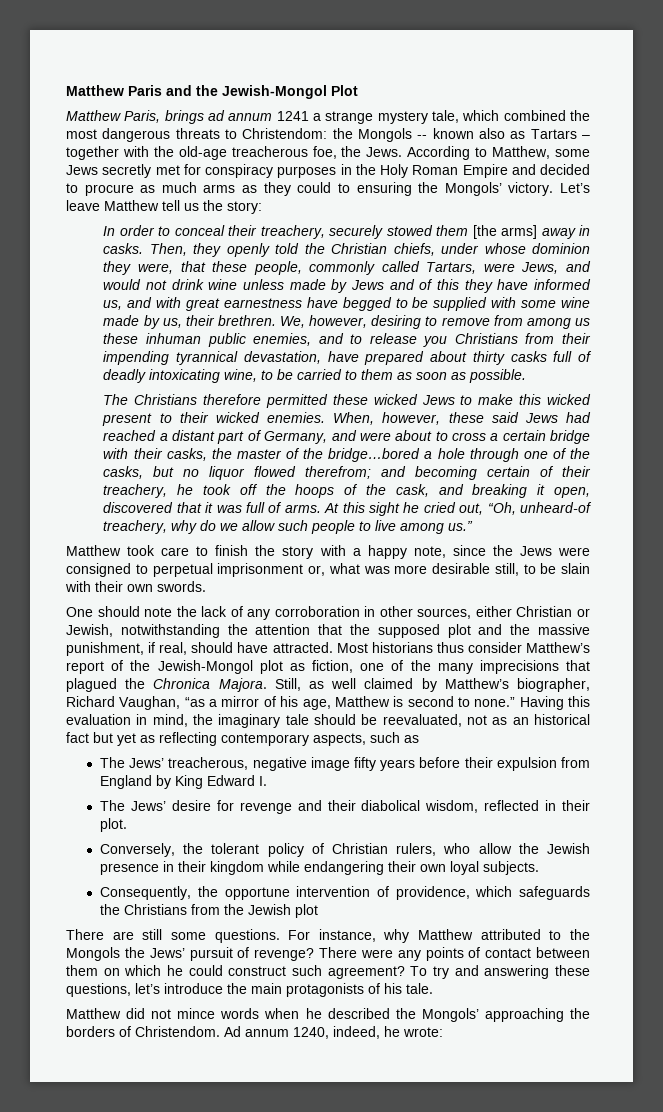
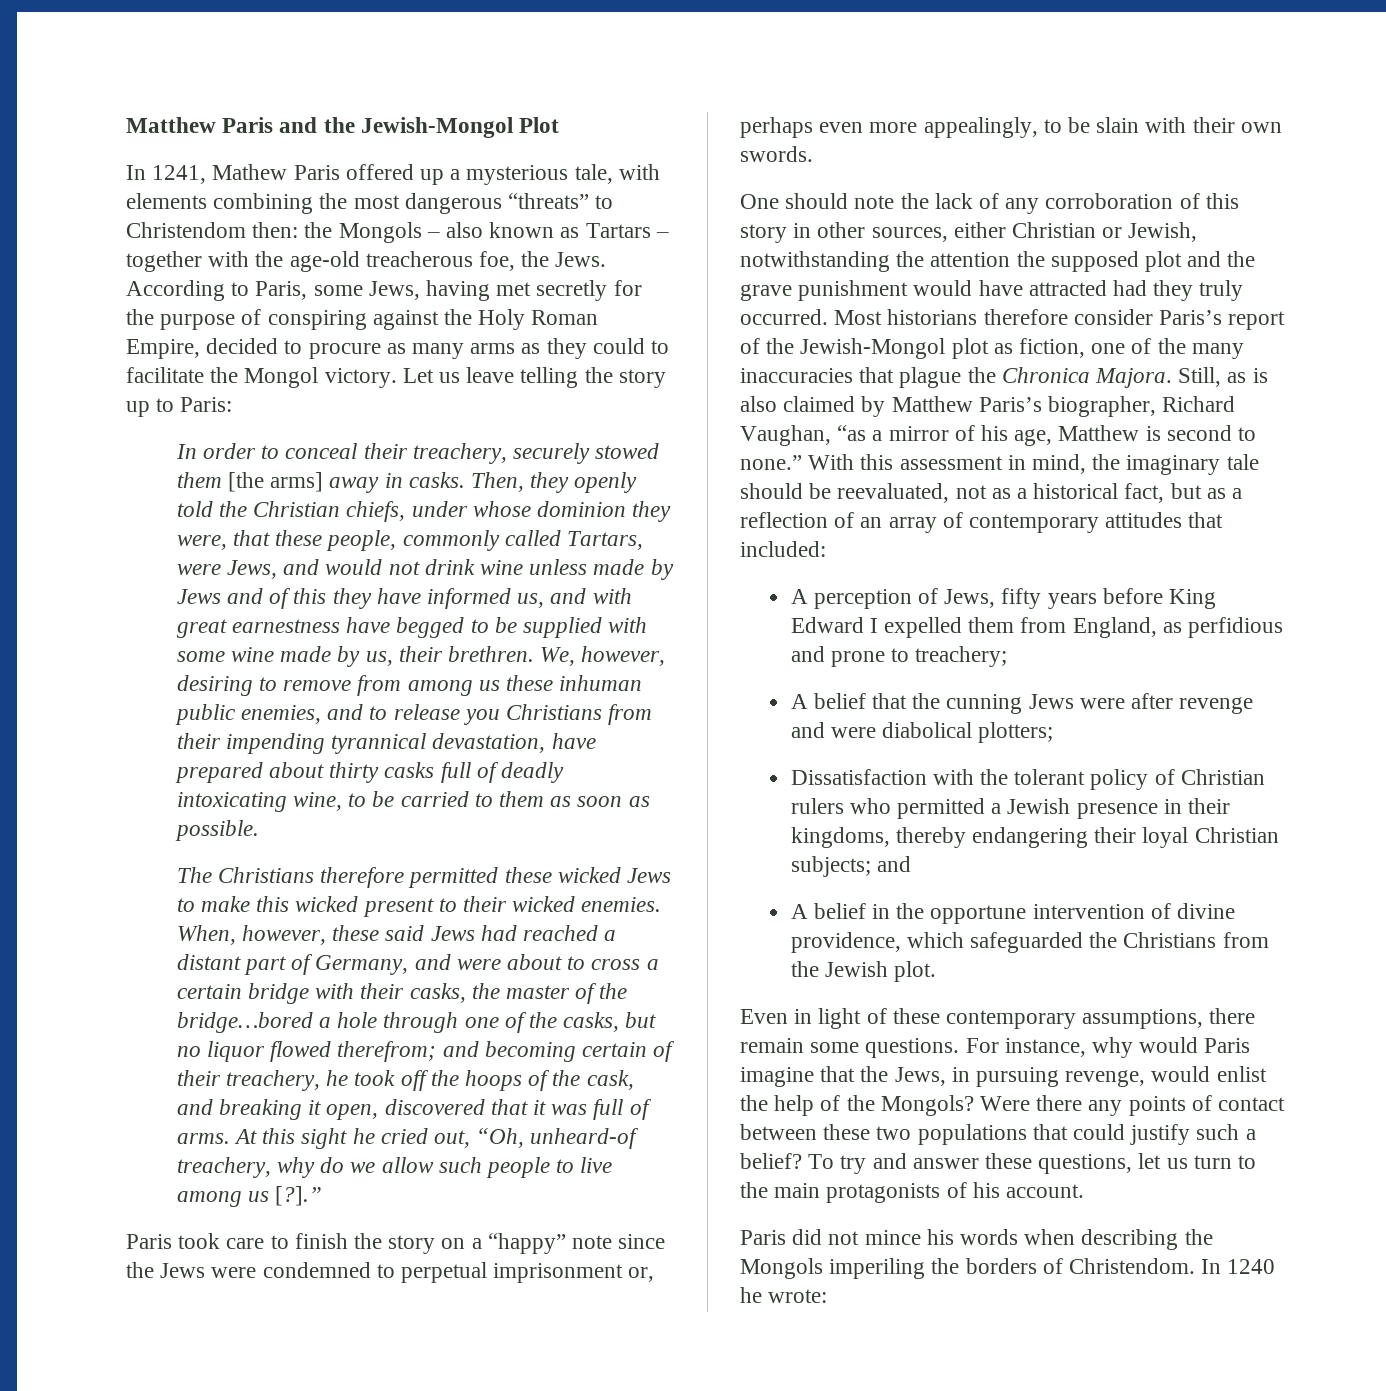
[66,110,590,124] [66,128,505,142] Matthew Paris, brings ad annum 1241 a strange mystery tale, which combined the most dangerous threats to Christendom: the Mongols -- known also -> [126,164,660,185] [126,193,614,214] [126,222,555,243] In 1241, Mathew Paris offered up a mysterious tale, with elements combining the most dangerous “threats” to Christendom then: the Mongols – also known
[178,146,227,160] old-age -> [289,251,360,272] age-old
[492,146,591,159] [66,164,352,178] Matthew, some Jews secretly met for conspiracy purposes in -> [255,280,642,301] [126,309,439,330] Paris, some Jews, having met secretly for the purpose of conspiring against
[462,164,536,178] Empire and -> [126,339,200,359] Empire,
[161,182,197,193] much -> [412,343,465,359] many
[356,182,591,196] [66,200,262,214] ensuring the Mongols’ victory. Let’s leave Matthew tell us the story: -> [126,367,666,388] [126,397,233,417] facilitate the Mongol victory. Let us leave telling the story up to Paris:
[448,521,474,531] [66,545,121,556] us.” // Matthew -> [247,1186,323,1206] [126,1234,172,1249] us [?].” // Paris
[319,545,446,559] with a happy note, -> [441,1233,613,1254] on a “happy” note
[66,563,131,577] consigned -> [262,1262,371,1278] condemned
[328,563,519,576] what was more desirable still, -> [740,117,1038,138] perhaps even more appealingly,
(360, 611) none -> [1179,193,1239,209] [740,224,787,243] of this story
[318,624,343,635] that -> (1011, 259) none
[538,624,591,635] [66,642,591,656] massive punishment, if real, should have attracted. Most historians thus consider Matthew’s -> [740,280,1244,301] [740,309,1223,325] grave punishment would have attracted had they truly occurred. Most historians therefore consider Paris’s
[479,660,591,674] [66,678,117,692] imprecisions that plagued -> [740,367,962,388] inaccuracies that plague
[331,678,509,692] well claimed by Matthew’s -> [1252,368,1268,383] [740,396,1042,417] is also claimed by Matthew Paris’s
[519,696,590,710] [66,714,131,725] Having this evaluation -> [808,454,1003,470] With this assessment
[512,714,590,725] [66,732,419,746] [100,757,590,771] [100,775,268,789] [100,800,590,814] [100,818,128,832] [100,843,176,857] an historical fact but yet as reflecting contemporary aspects, such as // The Jews’ treacherous, negative image fifty years before their expulsion from England by King Edward I. // The Jews’ desire for revenge and their diabolical wisdom, reflected in their plot. // Conversely, -> [1017,483,1243,503] [740,512,1224,533] [740,541,826,557] [790,588,1217,609] [790,617,1284,638] [790,646,1008,667] [790,693,1254,714] [790,722,1054,743] [790,769,974,785] a historical fact, but as a reflection of an array of contemporary attitudes that included: // A perception of Jews, fifty years before King Edward I expelled them from England, as perfidious and prone to treachery; // A belief that the cunning Jews were after revenge and were diabolical plotters; // Dissatisfaction with
[396,843,590,856] [100,861,540,875] [100,886,192,900] rulers, who allow the Jewish presence in their kingdom while endangering their own loyal subjects. // Consequently, -> [790,798,1231,819] [790,827,1279,848] [790,856,911,877] [790,903,891,919] rulers who permitted a Jewish presence in their kingdoms, thereby endangering their loyal Christian subjects; and // A belief in
(389, 891) none -> [1177,903,1236,919] divine
[518,886,590,900] safeguards -> [970,932,1084,953] safeguarded
[295,904,319,918] [66,929,163,940] plot // There are still -> [894,961,937,982] [740,1008,1256,1029] [740,1038,804,1053] plot. // Even in light of these contemporary assumptions, there remain
[418,929,590,940] [66,947,393,961] Matthew attributed to the Mongols the Jews’ pursuit of revenge? There were -> [1139,1037,1251,1053] [740,1066,1267,1087] [740,1095,1083,1116] would Paris imagine that the Jews, in pursuing revenge, would enlist the help of the Mongols? Were there
[66,965,405,979] them on which he could construct such agreement? -> [823,1124,1256,1145] [740,1153,802,1169] these two populations that could justify such a belief?
[484,965,550,979] answering -> [912,1158,979,1169] answer
[135,983,223,994] let’s introduce -> [1138,1153,1257,1169] let us turn to
[406,983,433,994] [66,1008,121,1019] tale. // Matthew -> [1006,1184,1085,1198] [740,1230,786,1245] account. // Paris
(216, 1013) none -> [926,1229,954,1245] his
[305,1008,590,1022] [66,1026,380,1039] he described the Mongols’ approaching the borders of Christendom. Ad annum 1240, indeed, -> [1081,1229,1213,1250] [740,1258,1276,1279] describing the Mongols imperiling the borders of Christendom. In 1240

